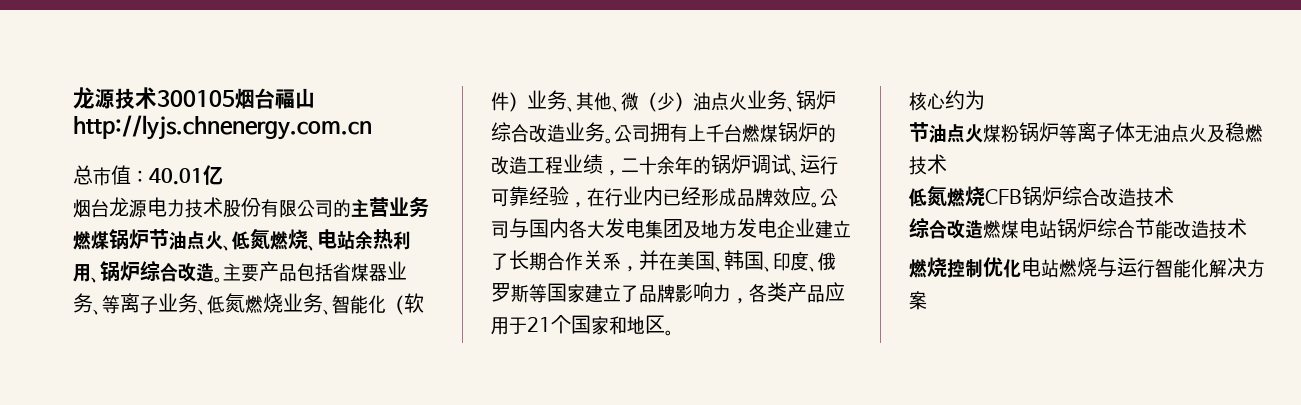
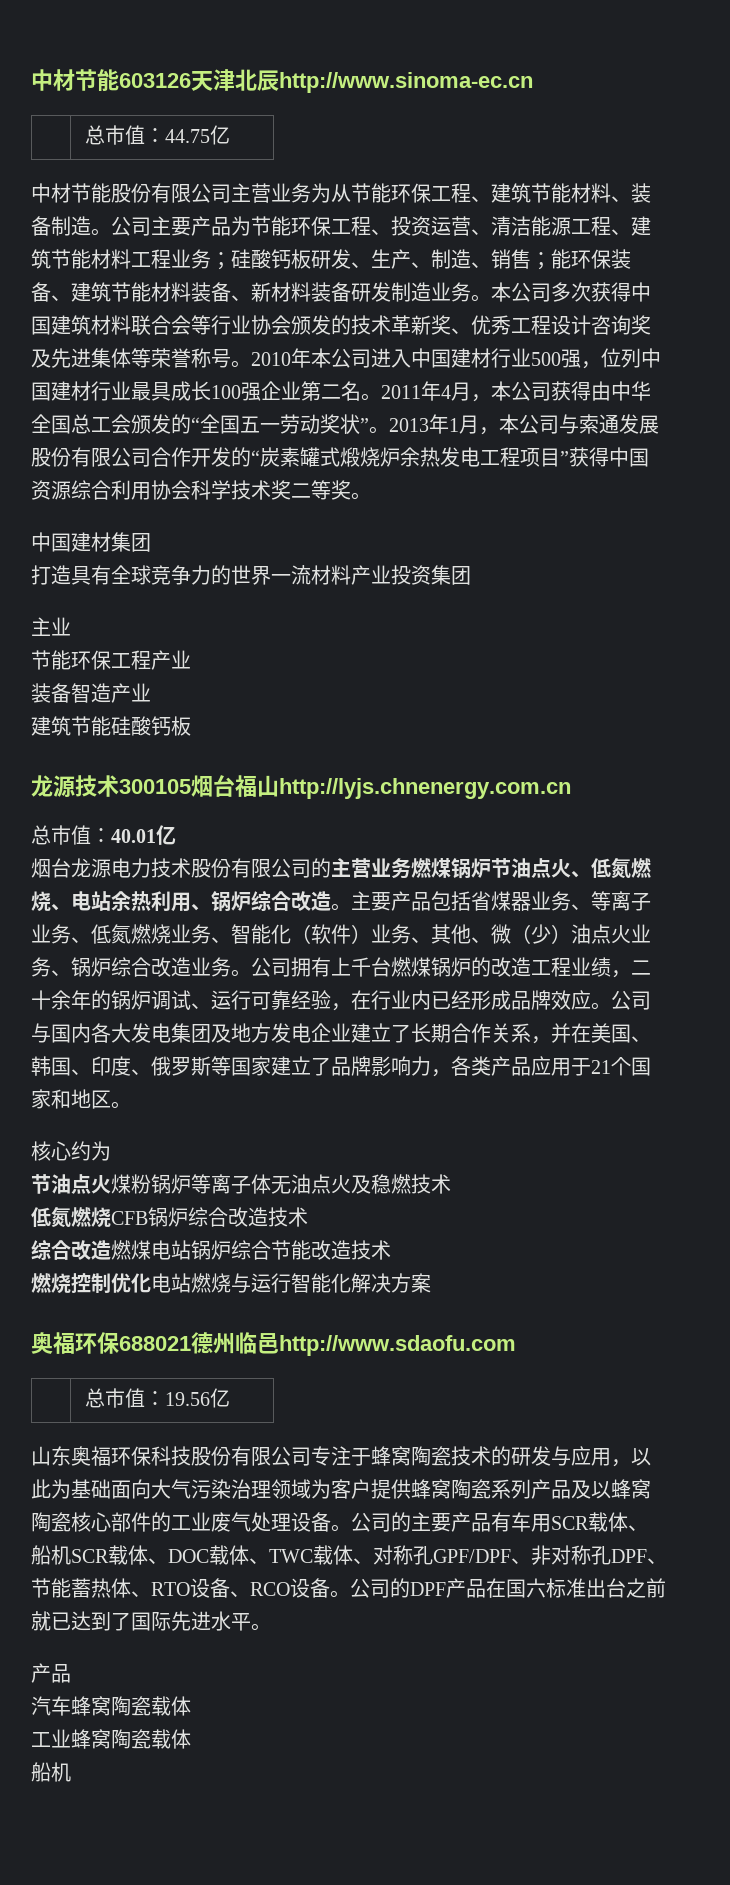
(73, 98) none -> [31,69,533,93] [84,125,230,145] [31,183,651,203] [31,216,651,236] [31,249,631,270] [31,282,651,302] [31,315,651,336] [31,348,661,369] [31,381,651,402] [31,414,659,435] [31,447,649,467] [31,480,371,500] [31,532,151,552] [31,565,471,585] [31,617,71,636] [31,650,191,670] [31,683,151,703] [31,716,191,736] 中材节能603126天津北辰http://www.sinoma-ec.cn // | 总市值：44.75亿 // 中材节能股份有限公司主营业务为从节能环保工程、建筑节能材料、装备制造。公司主要产品为节能环保工程、投资运营、清洁能源工程、建筑节能材料工程业务；硅酸钙板研发、生产、制造、销售；能环保装备、建筑节能材料装备、新材料装备研发制造业务。本公司多次获得中国建筑材料联合会等行业协会颁发的技术革新奖、优秀工程设计咨询奖及先进集体等荣誉称号。2010年本公司进入中国建材行业500强，位列中国建材行业最具成长100强企业第二名。2011年4月，本公司获得由中华全国总工会颁发的“全国五一劳动奖状”。2013年1月，本公司与索通发展股份有限公司合作开发的“炭素罐式煅烧炉余热发电工程项目”获得中国资源综合利用协会科学技术奖二等奖。 // 中国建材集团 // 打造具有全球竞争力的世界一流材料产业投资集团 // 主业 // 节能环保工程产业 // 装备智造产业 // 建筑节能硅酸钙板 //
(927, 300) none -> [31,1332,516,1356] [84,1388,230,1408] [31,1446,651,1467] [31,1479,651,1499] [31,1512,648,1532] [31,1545,667,1565] [31,1578,666,1598] [31,1611,271,1631] [31,1663,71,1683] [31,1696,191,1716] [31,1729,191,1749] [31,1762,71,1782] // 奥福环保688021德州临邑http://www.sdaofu.com // | 总市值：19.56亿 // 山东奥福环保科技股份有限公司专注于蜂窝陶瓷技术的研发与应用，以此为基础面向大气污染治理领域为客户提供蜂窝陶瓷系列产品及以蜂窝陶瓷核心部件的工业废气处理设备。公司的主要产品有车用SCR载体、船机SCR载体、DOC载体、TWC载体、对称孔GPF/DPF、非对称孔DPF、节能蓄热体、RTO设备、RCO设备。公司的DPF产品在国六标准出台之前就已达到了国际先进水平。 // 产品 // 汽车蜂窝陶瓷载体 // 工业蜂窝陶瓷载体 // 船机

